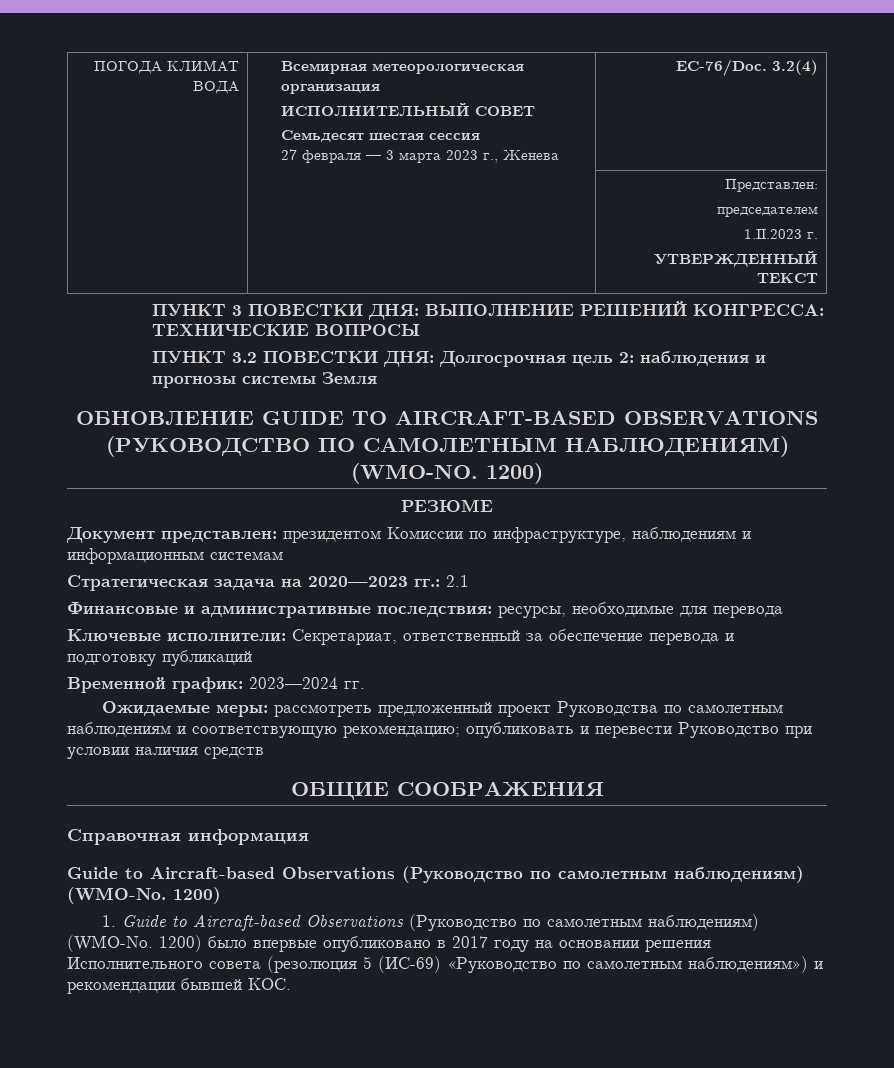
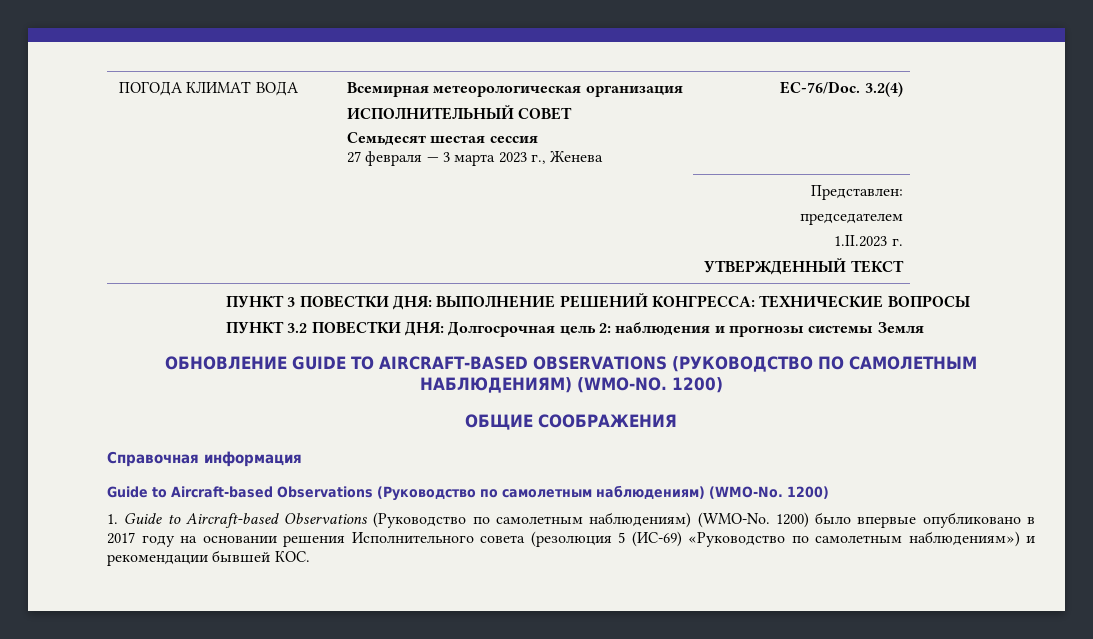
[401,499,493,512] [66,527,751,543] [67,548,283,564] [67,575,469,591] [67,601,783,618] [67,629,734,645] [67,650,252,666] [67,677,365,693] [101,701,783,717] [67,722,812,738] [67,747,264,759] // РЕЗЮМЕ // Документ представлен: президентом Комиссии по инфраструктуре, наблюдениям и информационным системам // Стратегическая задача на 2020—2023 гг.: 2.1 // Финансовые и административные последствия: ресурсы, необходимые для перевода // Ключевые исполнители: Секретариат, ответственный за обеспечение перевода и подготовку публикаций // Временной график: 2023—2024 гг. // Ожидаемые меры: рассмотреть предложенный проект Руководства по самолетным наблюдениям и соответствующую рекомендацию; опубликовать и перевести Руководство при условии наличия средств -> (723, 385) none

